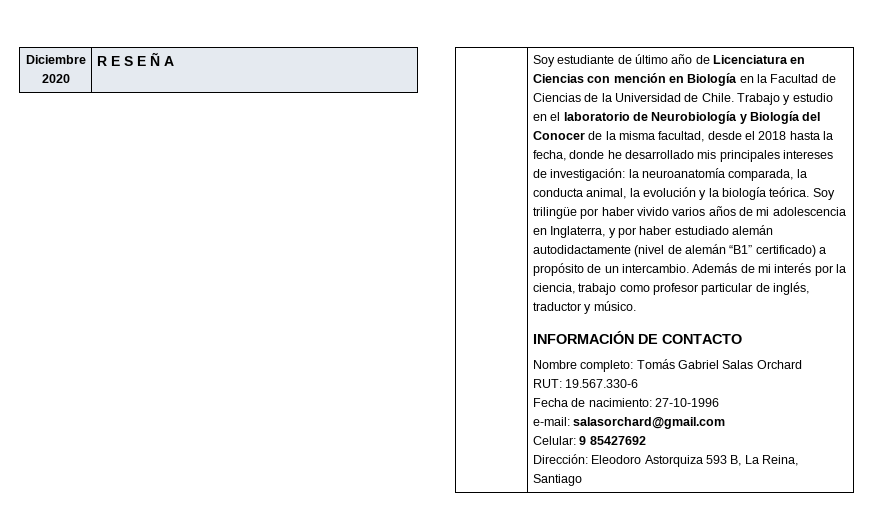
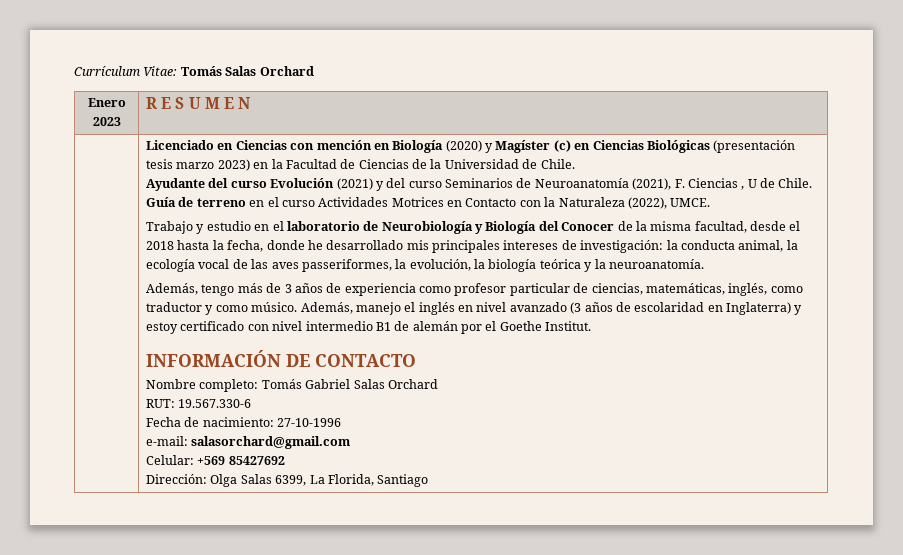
[25,55,86,64] [41,74,70,83] [96,52,174,66] [532,54,789,67] Diciembre 2020 | R E S E Ñ A // | Soy estudiante de último año de Licenciatura -> [74,66,314,76] [87,98,126,107] [92,117,121,126] [146,97,251,109] [146,140,215,150] Currículum Vitae: Tomás Salas Orchard // Enero 2023 | R E S U M E N // | Licenciado
(738, 79) none -> [445,140,796,153] [146,159,250,171] (2020) y Magíster (c) en Ciencias Biológicas (presentación tesis marzo 2023)
(734, 97) none -> [146,178,813,191] [146,197,711,209] // Ayudante del curso Evolución (2021) y del curso Seminarios de Neuroanatomía (2021), F. Ciencias , U de Chile. Guía de terreno en el curso Actividades Motrices en Contacto con la Naturaleza (2022), UMCE. //
[641,168,807,181] [532,187,835,200] [532,206,846,219] [532,225,774,238] [532,244,827,257] [532,263,847,276] [532,282,810,295] neuroanatomía comparada, la conducta animal, la evolución y la biología teórica. Soy trilingüe por haber vivido varios años de mi adolescencia en Inglaterra, y por haber estudiado alemán autodidactamente (nivel de alemán “B1” certificado) a propósito de un intercambio. Además de mi interés por la ciencia, trabajo como profesor particular de inglés, -> [680,240,798,252] [146,259,704,272] [146,283,803,296] conducta animal, la ecología vocal de las aves passeriformes, la evolución, la biología teórica y la neuroanatomía. // Además, tengo más de 3 años de experiencia como profesor particular de ciencias, matemáticas, inglés, como
(592, 309) none -> [215,305,248,312] como
(636, 306) none -> [300,302,803,315] [146,321,592,334] Además, manejo el inglés en nivel avanzado (3 años de escolaridad en Inglaterra) y estoy certificado con nivel intermedio B1 de alemán por el Goethe Institut.
[579,436,587,445] 9 -> [197,456,226,465] +569
[591,455,799,467] Eleodoro Astorquiza 593 B, La Reina, -> [210,474,374,487] Olga Salas 6399, La Florida,

